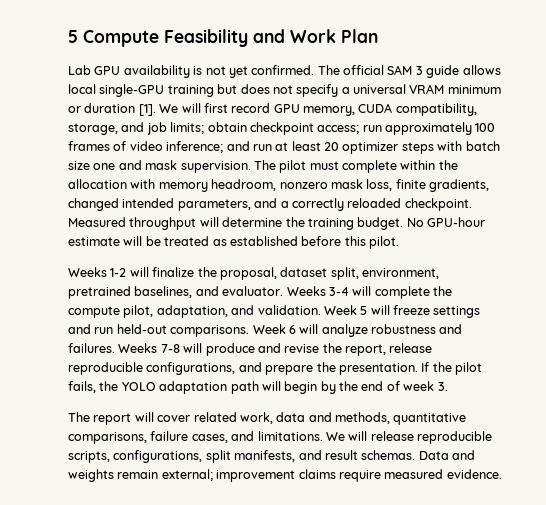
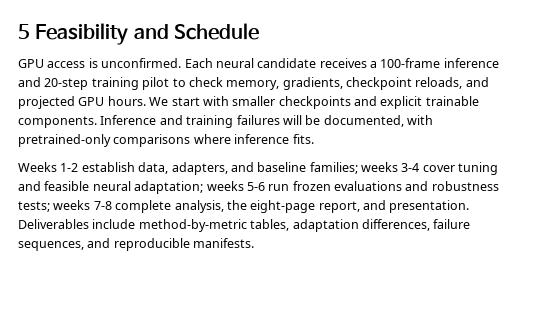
[68,30,159,47] 5 Compute -> [18,24,30,39] 5
[290,29,378,43] [68,65,501,78] [68,84,501,97] [68,103,477,116] [68,122,496,135] [68,141,500,154] [68,160,458,173] [68,179,489,192] [68,198,472,211] [68,217,485,230] [68,236,399,249] [68,267,439,280] [68,286,452,299] [68,305,481,318] [68,324,463,337] [68,343,433,356] [68,362,482,375] [68,381,448,394] [68,412,467,425] [68,431,492,444] [68,450,475,463] [68,469,502,482] Work Plan // Lab GPU availability is not yet confirmed. The official SAM 3 guide allows local single-GPU training but does not specify a universal VRAM minimum or duration [1]. We will first record GPU memory, CUDA compatibility, storage, and job limits; obtain checkpoint access; run approximately 100 frames of video inference; and run at least 20 optimizer steps with batch size one and mask supervision. The pilot must complete within the allocation with memory headroom, nonzero mask loss, finite gradients, changed intended parameters, and a correctly reloaded checkpoint. Measured throughput will determine the training budget. No GPU-hour estimate will be treated as established before this pilot. // Weeks 1-2 will finalize the proposal, dataset split, environment, pretrained baselines, and evaluator. Weeks 3-4 will complete the compute pilot, adaptation, and validation. Week 5 will freeze settings and run held-out comparisons. Week 6 will analyze robustness and failures. Weeks 7-8 will produce and revise the report, release reproducible configurations, and prepare the presentation. If the pilot fails, the YOLO adaptation path will begin by the end of week 3. // The report will cover related work, data and methods, quantitative comparisons, failure cases, and limitations. We will release reproducible scripts, configurations, split manifests, and result schemas. Data and weights remain external; improvement claims require measured evidence. -> [173,23,259,40] [18,58,499,68] [18,77,489,90] [18,96,479,109] [18,115,433,128] [18,134,314,147] [18,162,499,175] [18,181,499,194] [18,200,470,213] [18,219,471,232] [18,238,255,251] Schedule // GPU access is unconfirmed. Each neural candidate receives a 100-frame inference and 20-step training pilot to check memory, gradients, checkpoint reloads, and projected GPU hours. We start with smaller checkpoints and explicit trainable components. Inference and training failures will be documented, with pretrained-only comparisons where inference fits. // Weeks 1-2 establish data, adapters, and baseline families; weeks 3-4 cover tuning and feasible neural adaptation; weeks 5-6 run frozen evaluations and robustness tests; weeks 7-8 complete analysis, the eight-page report, and presentation. Deliverables include method-by-metric tables, adaptation differences, failure sequences, and reproducible manifests.

